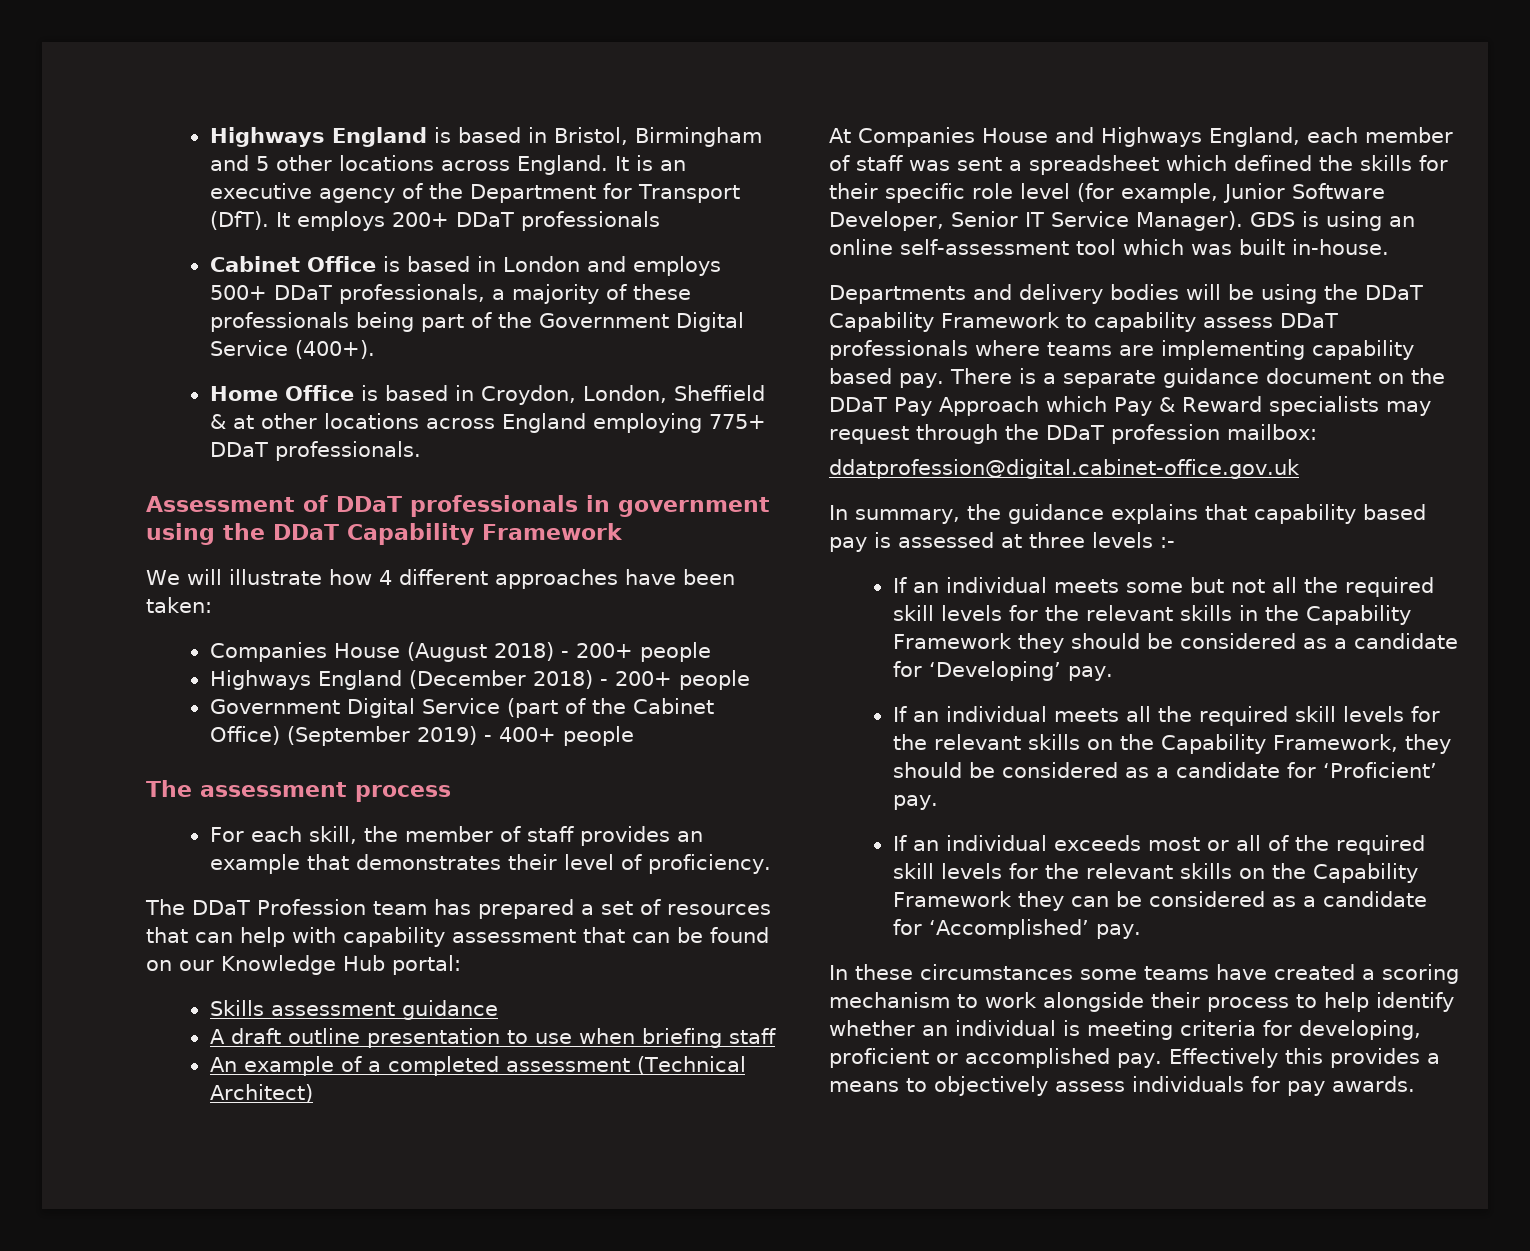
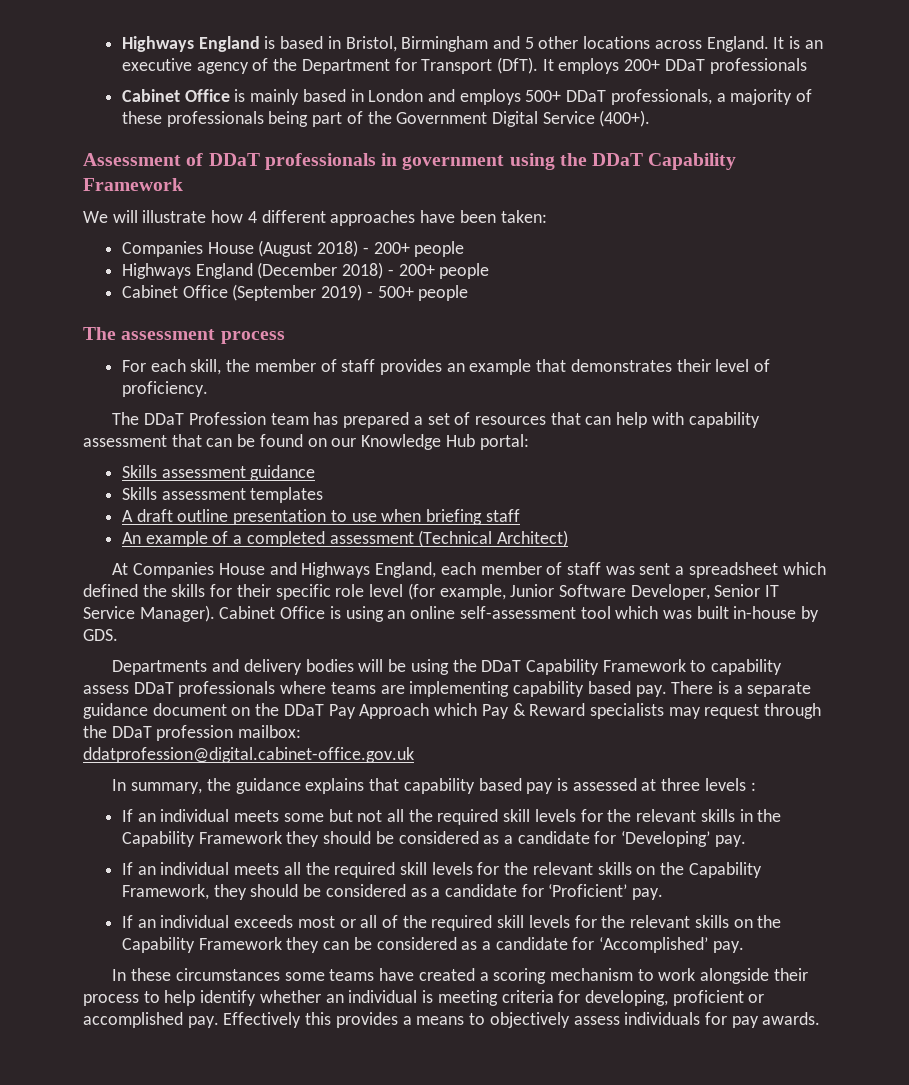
(400, 264) none -> [250,89,300,105] mainly
[209,385,765,405] [209,413,766,433] [209,441,421,461] // Home Office is based in Croydon, London, Sheffield & at other locations across England employing 775+ DDaT professionals. -> (651, 118) none
[209,698,714,718] [209,726,280,745] Government Digital Service (part of the Cabinet Office) -> [121,285,228,298] Cabinet Office
[498,727,556,742] 400+ -> [377,286,414,298] 500+
(498, 1010) none -> [121,487,324,503] // Skills assessment templates
[1250,212,1295,227] GDS -> [219,606,326,619] Cabinet Office
[1291,239,1389,255] in-house. -> [733,606,820,622] [83,629,118,641] in-house by GDS.
[1160,537,1175,548] :- -> [750,782,756,791] :

